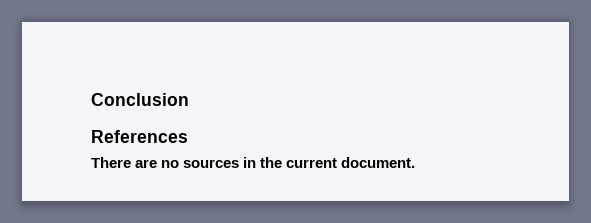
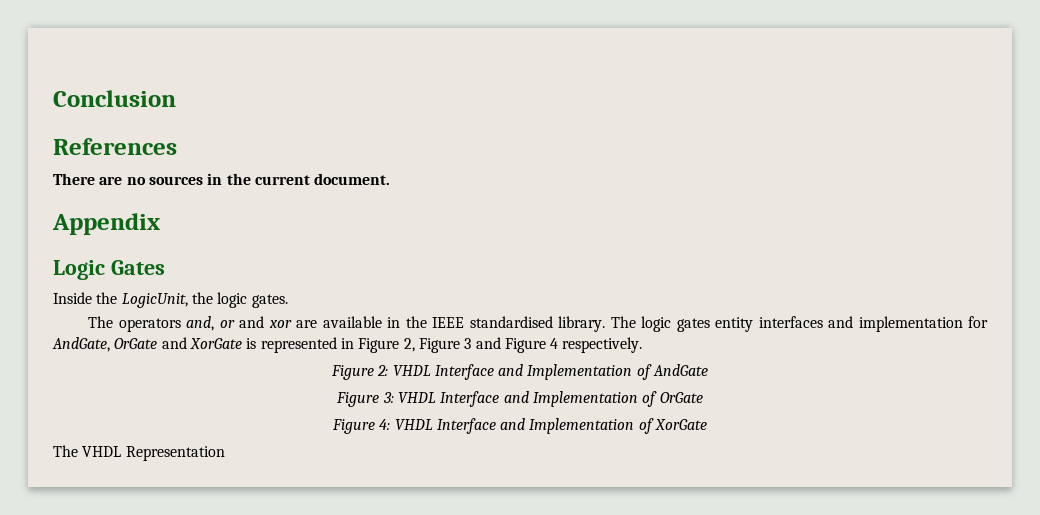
(416, 162) none -> [52,213,160,235] [53,260,165,280] [53,292,288,308] [88,316,989,332] [52,337,643,353] [330,364,709,380] [336,391,703,407] [331,418,708,434] [53,445,225,461] // Appendix // Logic Gates // Inside the LogicUnit, the logic gates. // The operators and, or and xor are available in the IEEE standardised library. The logic gates entity interfaces and implementation for AndGate, OrGate and XorGate is represented in Figure 2, Figure 3 and Figure 4 respectively. // Figure 2: VHDL Interface and Implementation of AndGate // Figure 3: VHDL Interface and Implementation of OrGate // Figure 4: VHDL Interface and Implementation of XorGate // The VHDL Representation

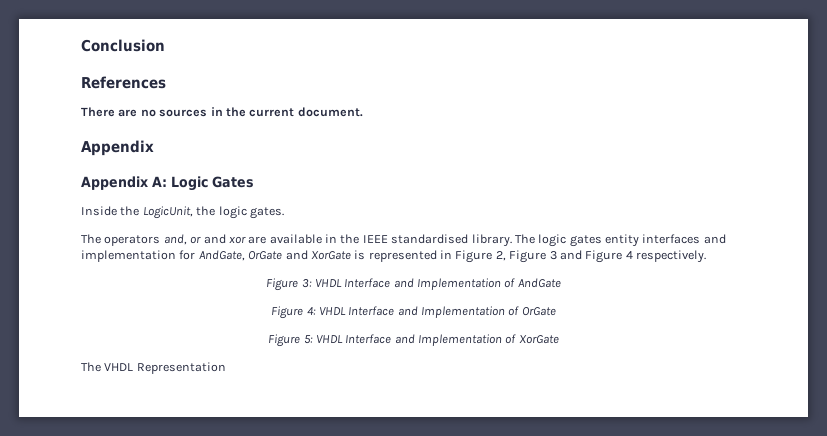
(160, 224) none -> [81,176,167,190] Appendix A:
[377,365,389,376] 2: -> [301,279,312,288] 3:
[382,392,394,403] 3: -> [306,307,316,315] 4:
[379,419,391,430] 4: -> [303,335,313,344] 5:

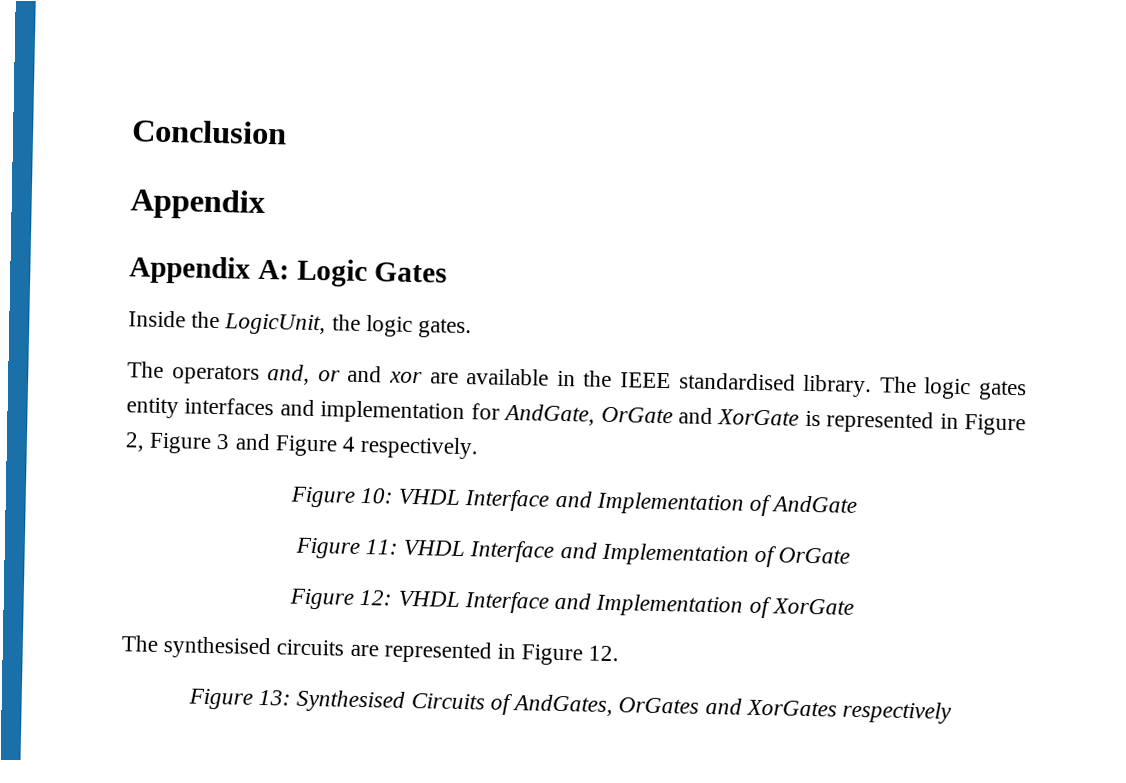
[81,76,166,89] [81,107,363,117] // References // There are no sources in the current document. -> (287, 132) none
[301,279,312,288] 3: -> [359,487,394,504] 10:
[306,307,316,315] 4: -> [364,539,398,555] 11:
[303,335,313,344] 5: -> [359,589,393,606] 12:
[104,362,226,374] VHDL Representation -> [163,636,620,666] [188,688,952,724] synthesised circuits are represented in Figure 12. // Figure 13: Synthesised Circuits of AndGates, OrGates and XorGates respectively

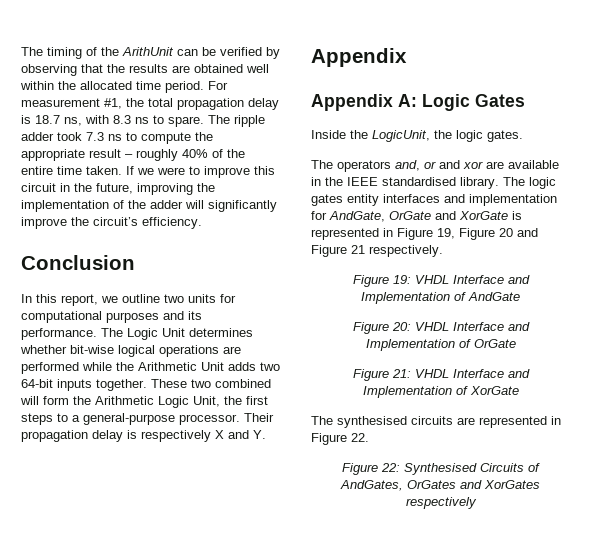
[131,119,287,145] Conclusion -> [21,47,280,59] [21,64,269,76] [20,81,228,93] [21,98,279,110] [21,115,265,127] [21,132,213,144] [21,149,245,161] [21,166,275,178] [21,183,215,195] [21,200,277,212] [21,217,202,229] [21,255,135,270] [21,294,236,306] [21,311,202,323] [21,328,253,340] [20,345,241,357] [21,362,280,374] [21,379,271,391] [20,396,268,408] [21,413,274,425] [21,430,266,442] The timing of the ArithUnit can be verified by observing that the results are obtained well within the allocated time period. For measurement #1, the total propagation delay is 18.7 ns, with 8.3 ns to spare. The ripple adder took 7.3 ns to compute the appropriate result – roughly 40% of the entire time taken. If we were to improve this circuit in the future, improving the implementation of the adder will significantly improve the circuit’s efficiency. // Conclusion // In this report, we outline two units for computational purposes and its performance. The Logic Unit determines whether bit-wise logical operations are performed while the Arithmetic Unit adds two 64-bit inputs together. These two combined will form the Arithmetic Logic Unit, the first steps to a general-purpose processor. Their propagation delay is respectively X and Y.
[125,432,231,454] 2, Figure 3 -> [437,228,513,240] 19, Figure 20
[342,436,357,452] 4 -> [351,245,365,254] 21
[359,487,394,504] 10: -> [392,275,411,284] 19:
[364,539,398,555] 11: -> [391,322,411,331] 20:
[359,589,393,606] 12: -> [391,369,411,378] 21:
[588,645,620,662] [188,688,292,710] 12. // Figure 13: -> [351,433,369,442] [342,463,400,475] 22. // Figure 22:

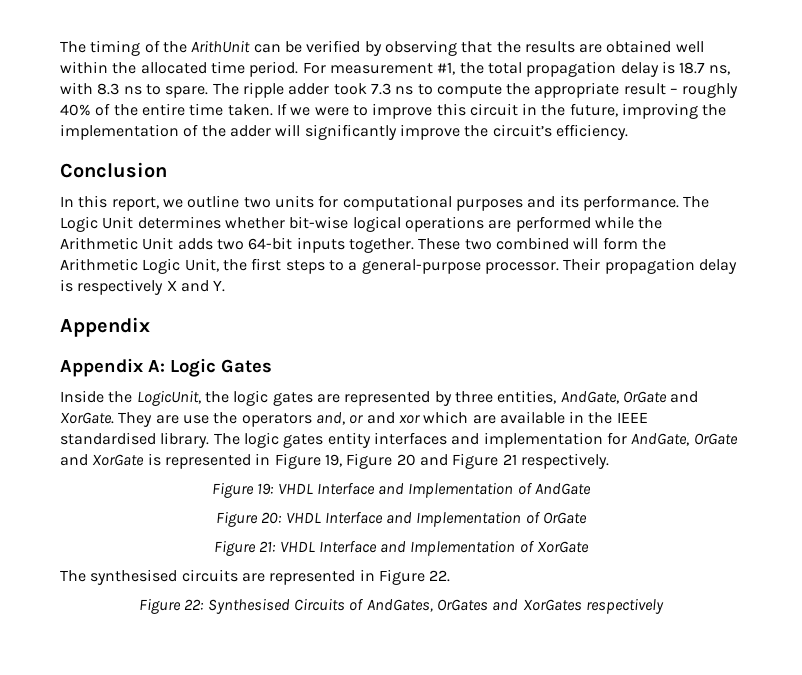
[487,130,523,142] [311,160,333,169] gates. // The -> [272,390,699,406] [60,412,238,427] gates are represented by three entities, AndGate, OrGate and XorGate. They are use the
(483, 165) none -> [423,411,469,424] which

